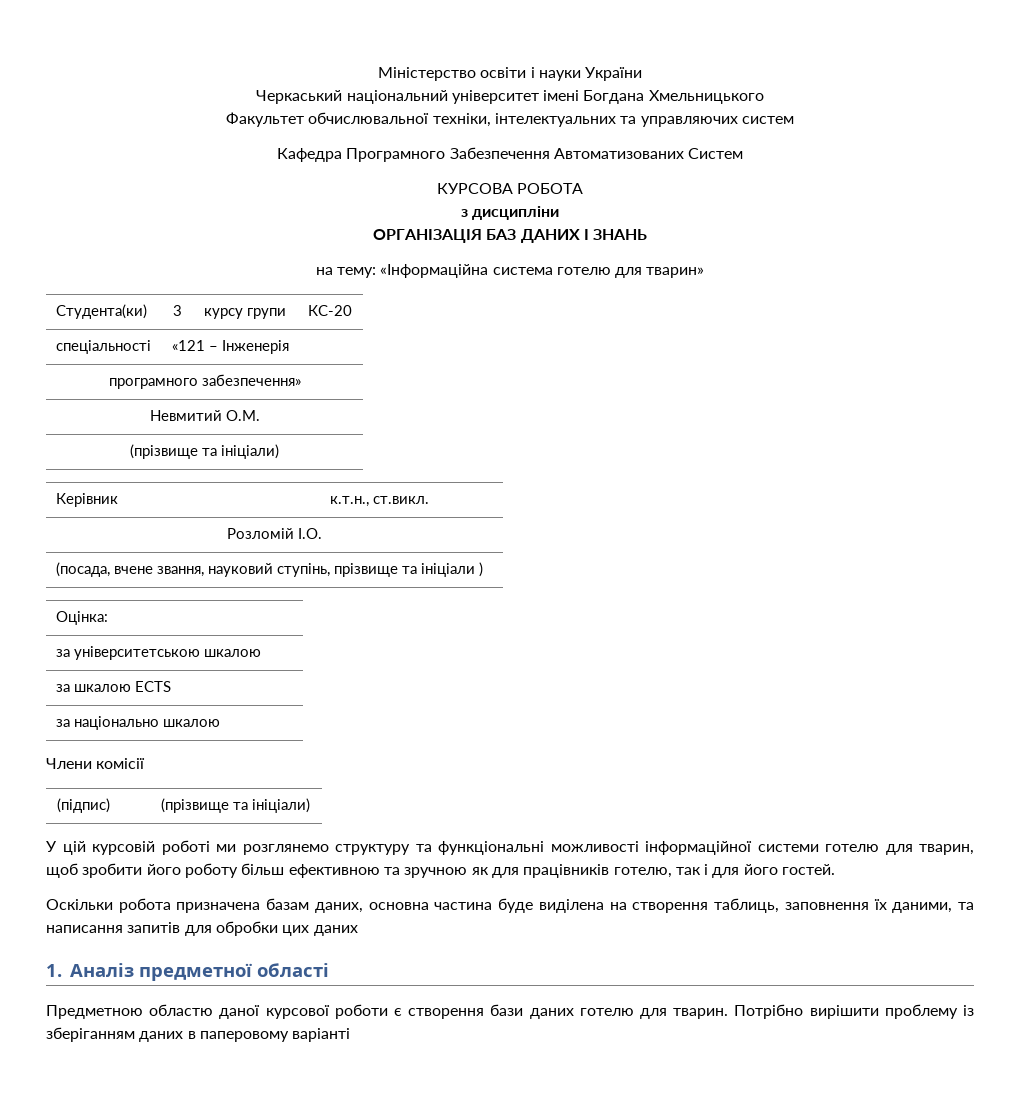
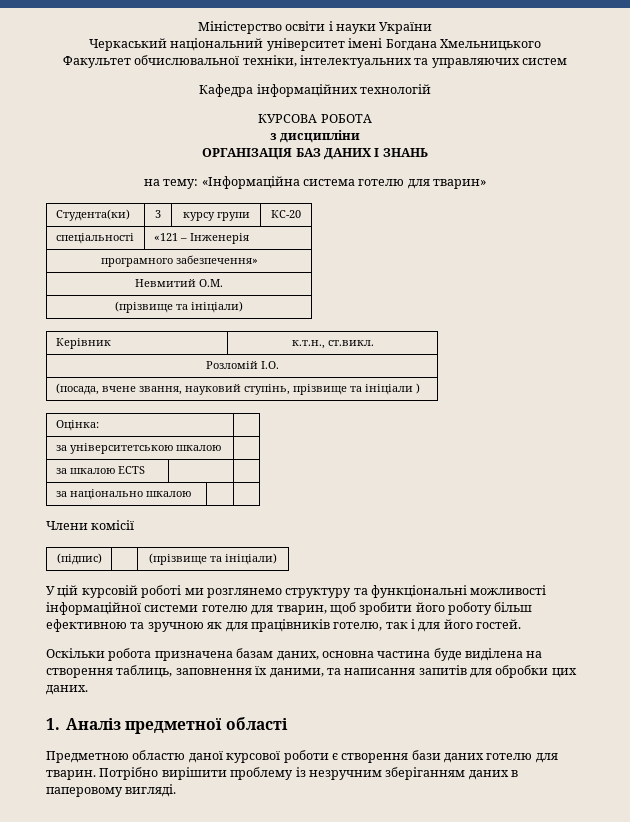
[346,147,744,162] Програмного Забезпечення Автоматизованих Систем -> [256,84,431,97] інформаційних технологій
[313,925,358,936] даних -> [46,685,88,695] даних.
(975, 1010) none -> [308,770,382,780] незручним
[292,1028,351,1042] варіанті -> [125,784,177,797] вигляді.

